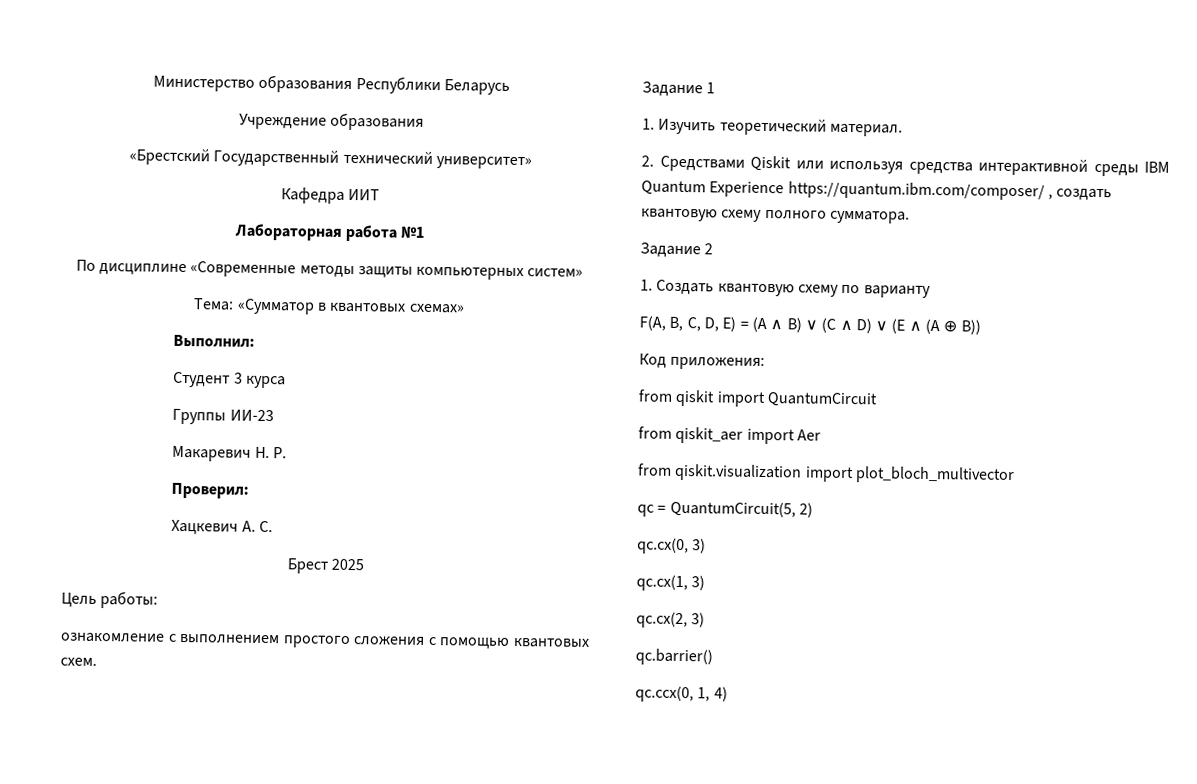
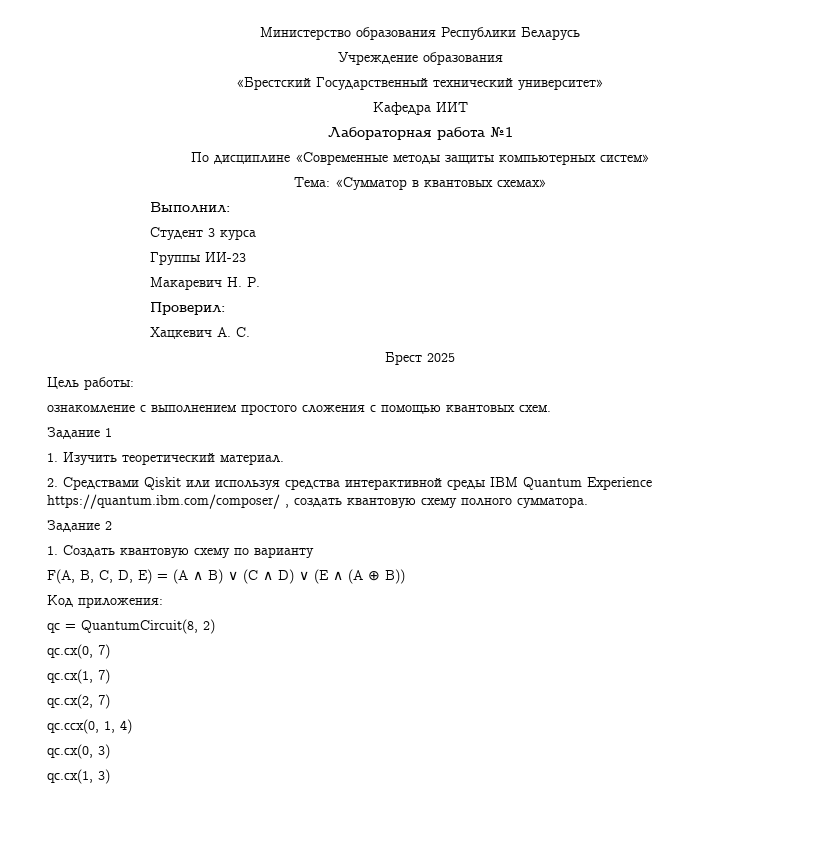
[638,389,878,408] [638,426,821,445] [637,463,1015,485] // from qiskit import QuantumCircuit // from qiskit_aer import Aer // from qiskit.visualization import plot_bloch_multivector -> (163, 602) none
[669,500,796,518] QuantumCircuit(5, -> [81,619,198,634] QuantumCircuit(8,
[692,538,707,554] [636,574,706,592] [636,611,706,629] [635,648,713,666] [635,685,728,703] 3) // qc.cx(1, 3) // qc.cx(2, 3) // qc.barrier() // qc.ccx(0, 1, 4) -> [98,644,110,659] [47,669,110,684] [47,694,110,709] [47,719,132,734] [47,744,110,759] [47,769,110,784] 7) // qc.cx(1, 7) // qc.cx(2, 7) // qc.ccx(0, 1, 4) // qc.cx(0, 3) // qc.cx(1, 3)

